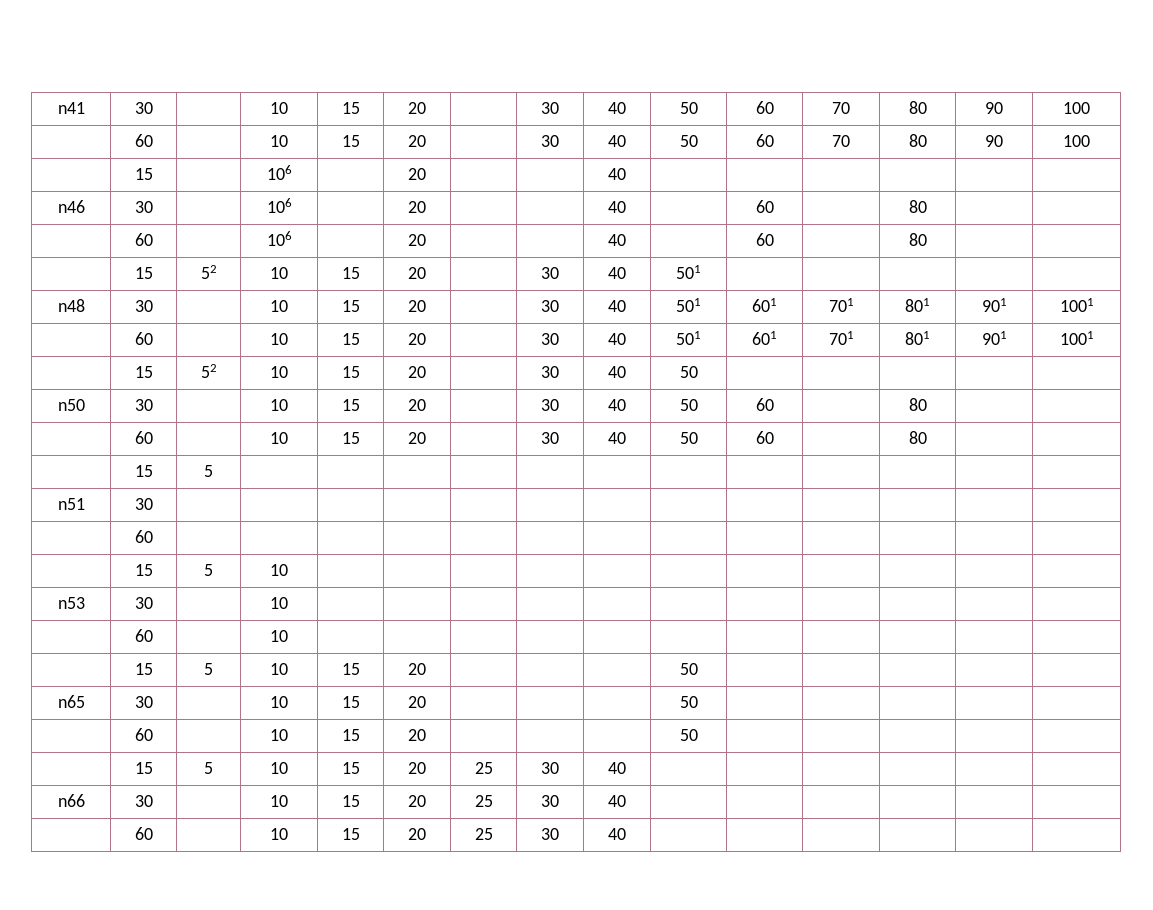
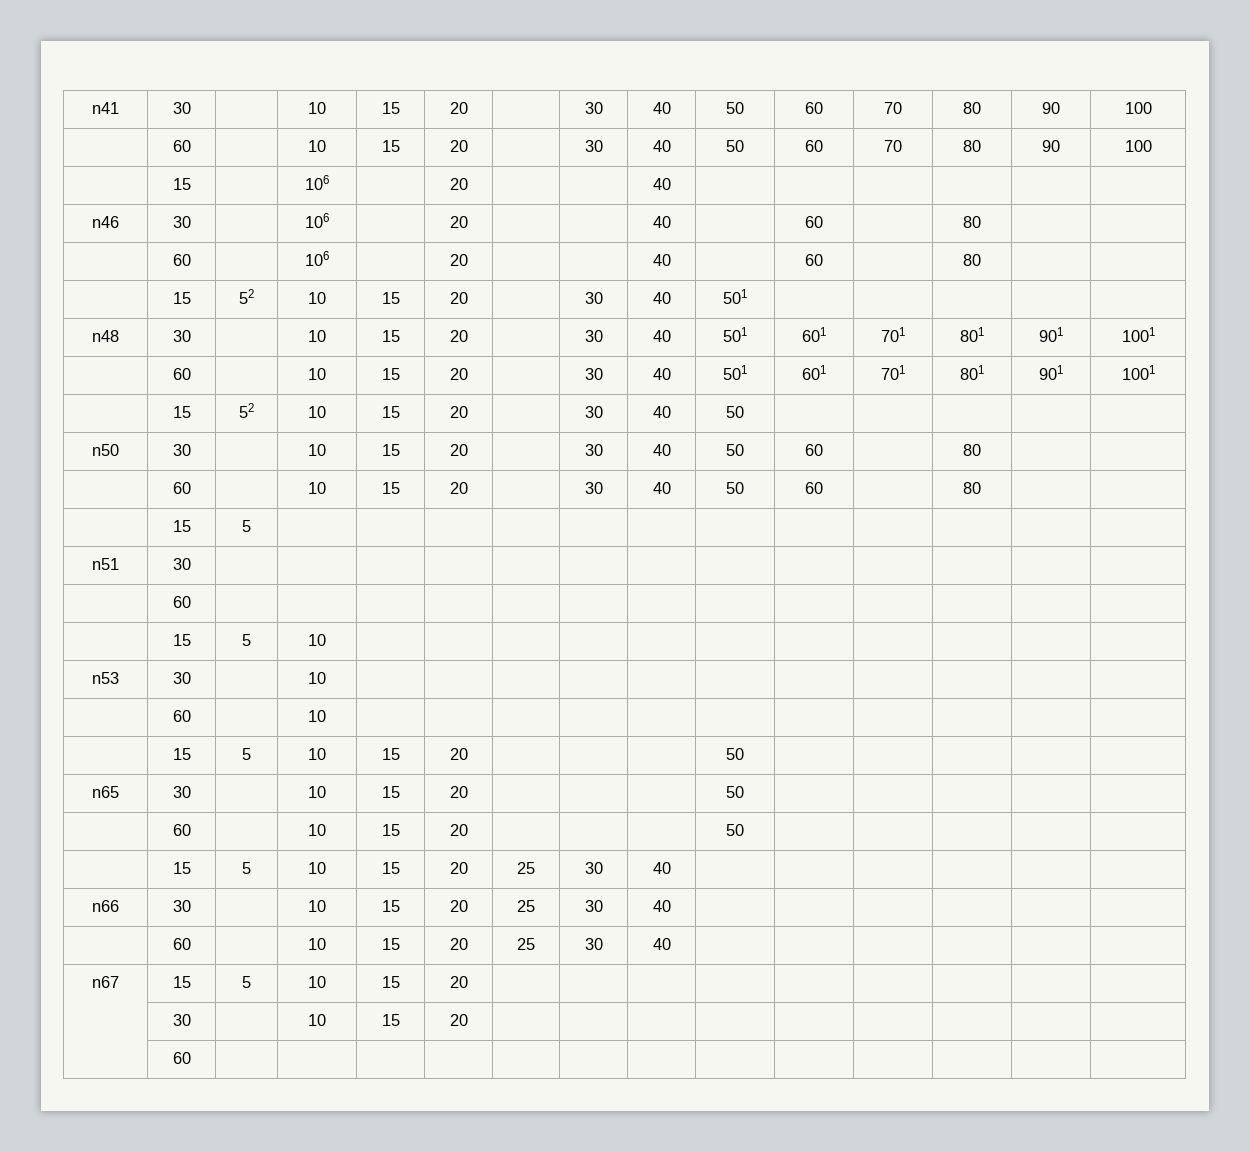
(626, 834) none -> [92,976,119,988] [172,976,191,988] [242,976,251,988] [308,976,326,988] [381,976,400,988] [449,976,468,988] [172,1014,191,1026] [308,1014,326,1026] [381,1014,400,1026] [449,1014,468,1026] [172,1052,191,1064] // n67 | 15 | 5 | 10 | 15 | 20 | | | | | | | | | // | 30 | | 10 | 15 | 20 | | | | | | | | | // | 60 | | | | | | | | | | | | |

